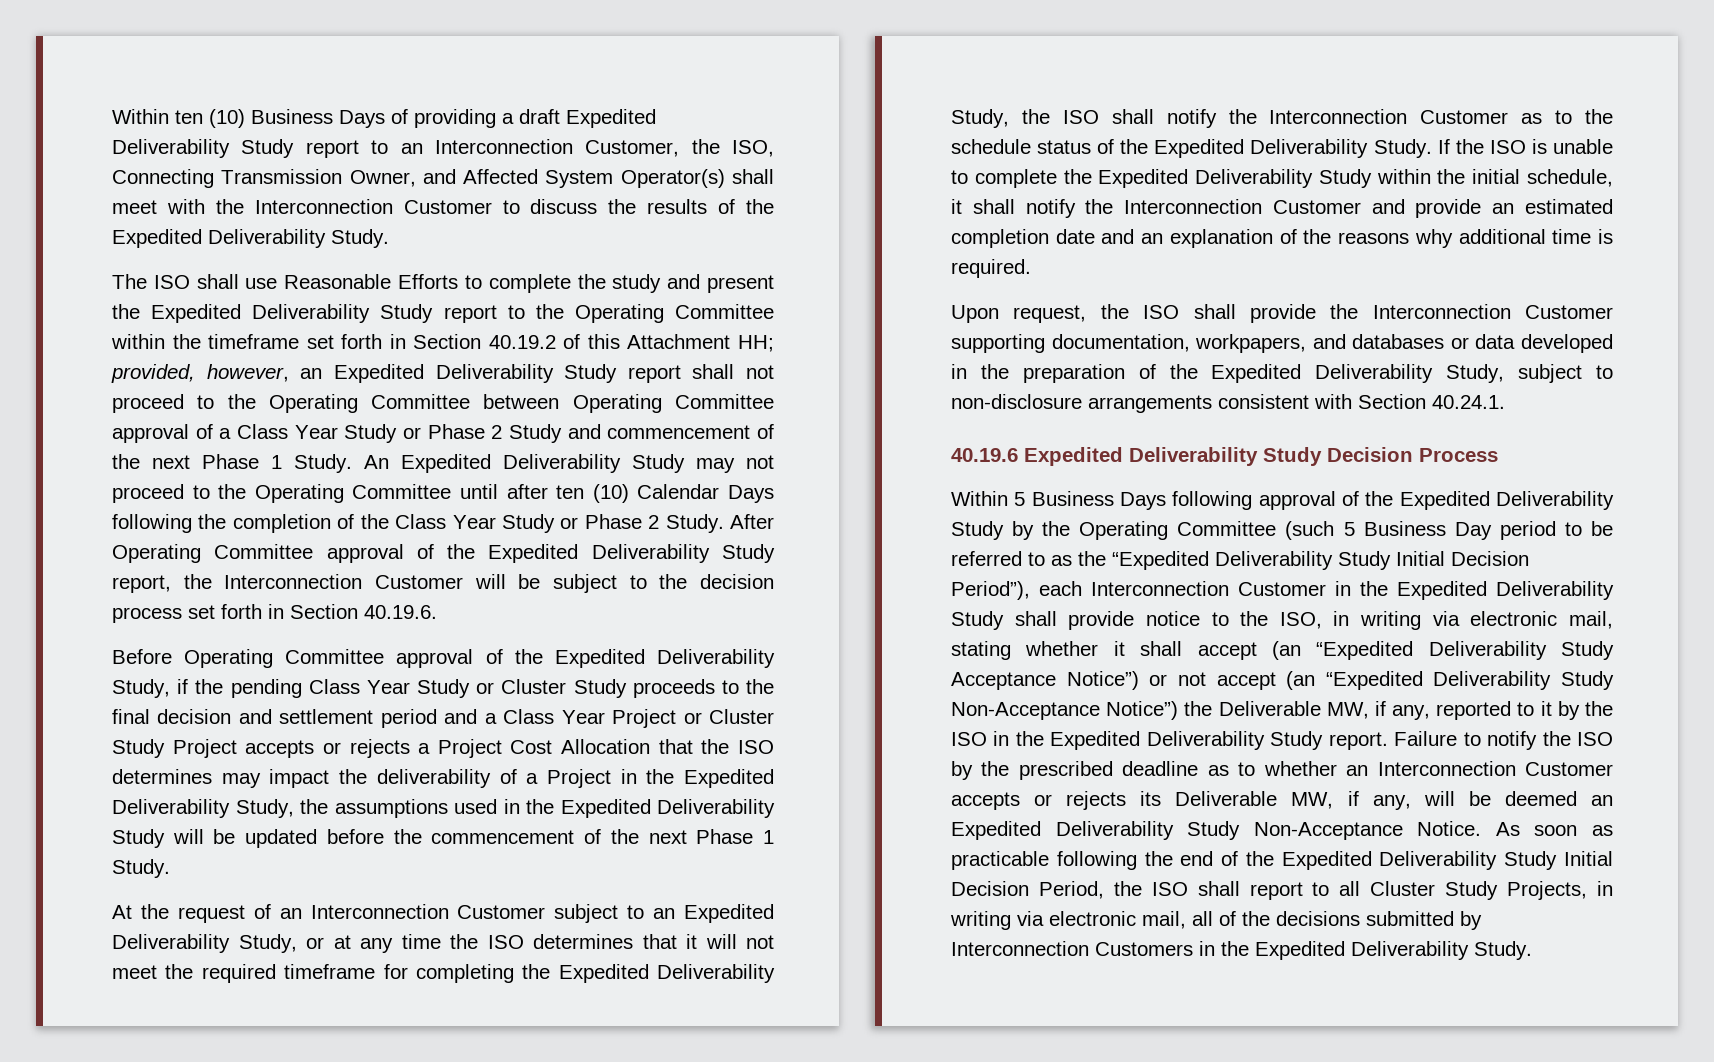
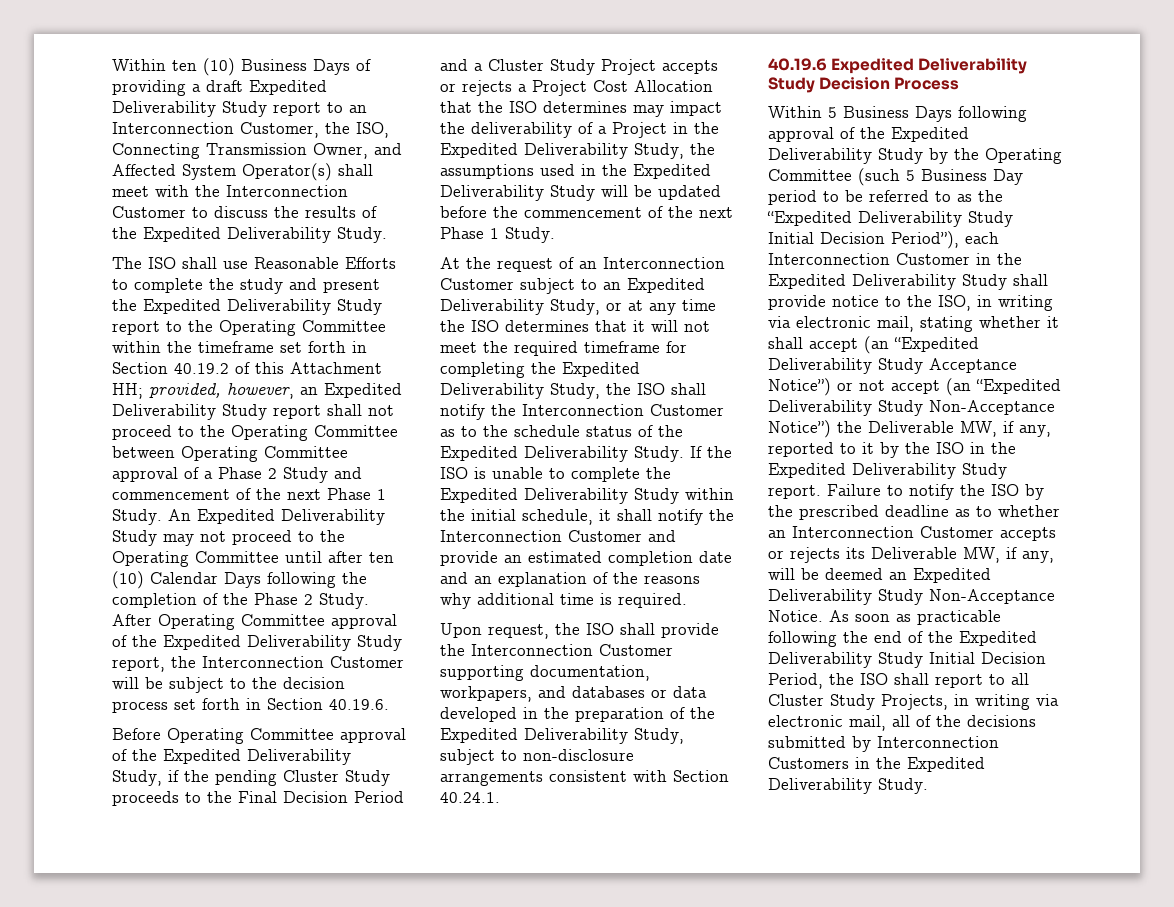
[237,424,421,443] Class Year Study or -> (213, 475) none
[395,514,579,533] Class Year Study or -> (248, 599) none
[308,679,495,698] Class Year Study or -> (277, 778) none
[112,709,702,728] final decision and settlement period and a Class Year Project or -> [238,791,404,803] [440,59,483,71] Final Decision Period and a

